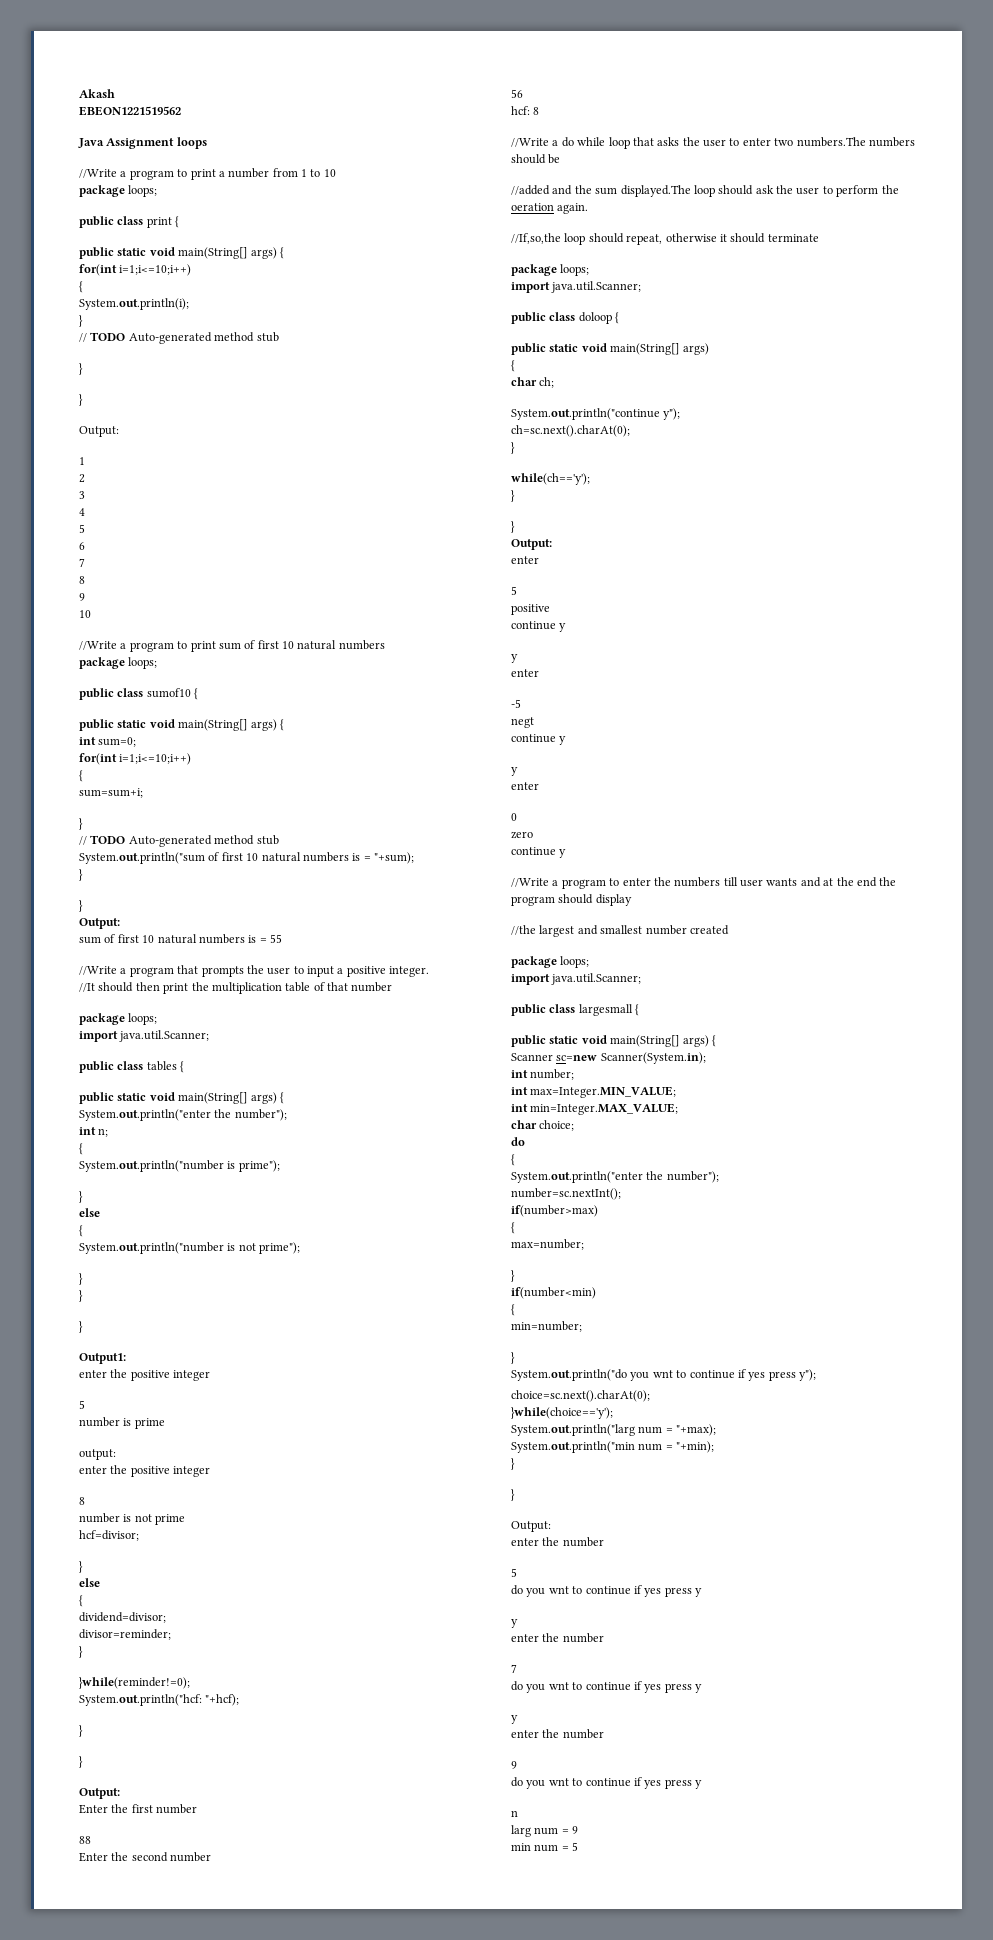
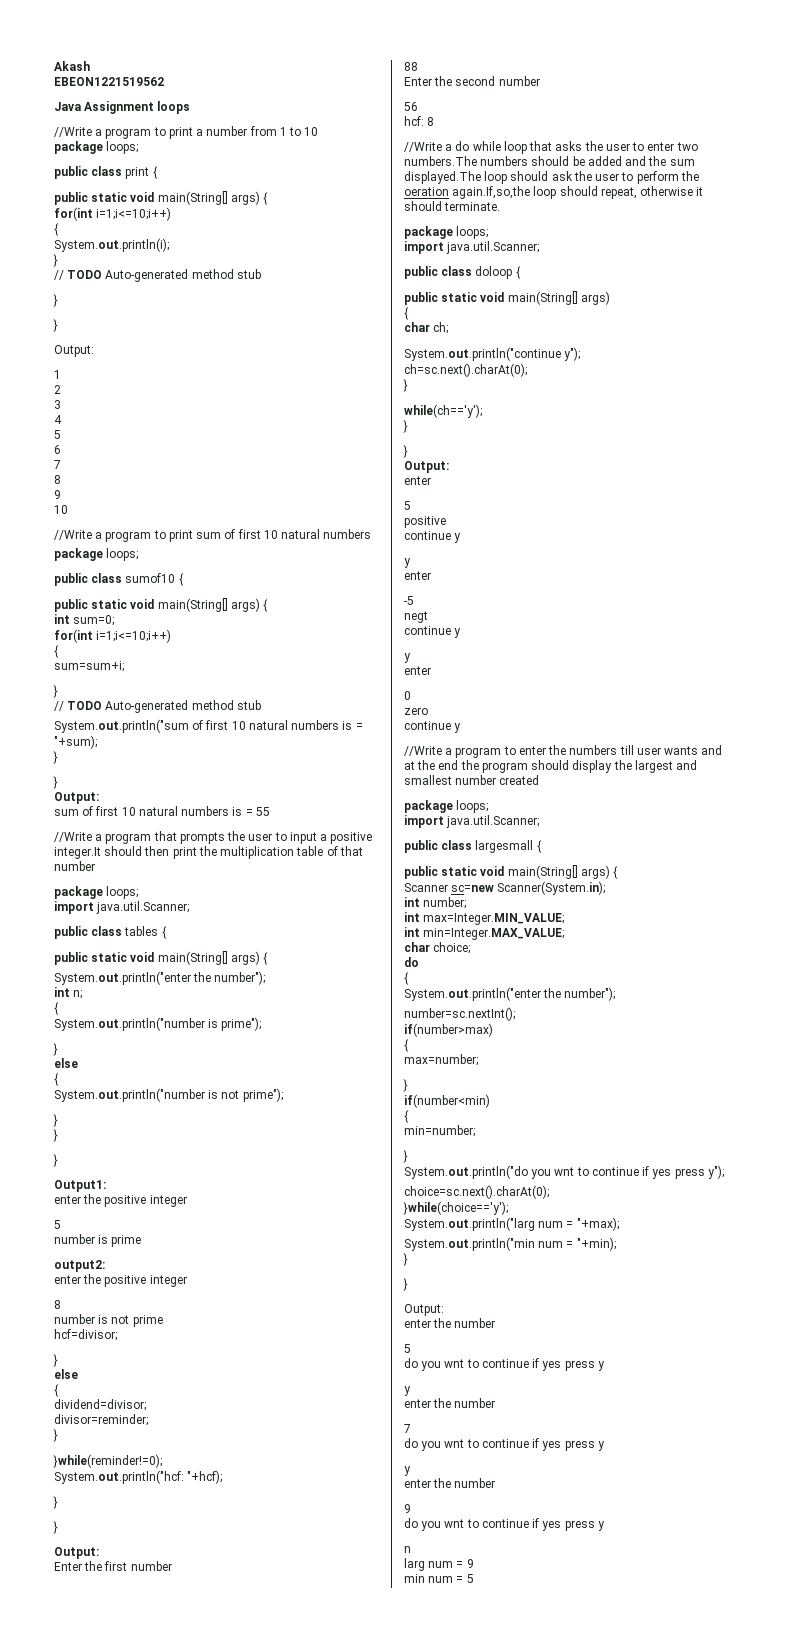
[389,966,430,977] [79,983,95,992] integer. // //It -> [54,847,101,859] integer.It
[79,1449,116,1460] output: -> [54,1260,105,1272] output2:
[511,185,550,195] // //added -> [587,156,622,166] added
[557,203,589,214] [511,233,561,244] again. // //If,so,the -> [452,186,531,199] again.If,so,the
[767,234,819,242] terminate -> [444,202,501,211] terminate.
[511,925,536,935] // //the -> [613,760,632,770] the

